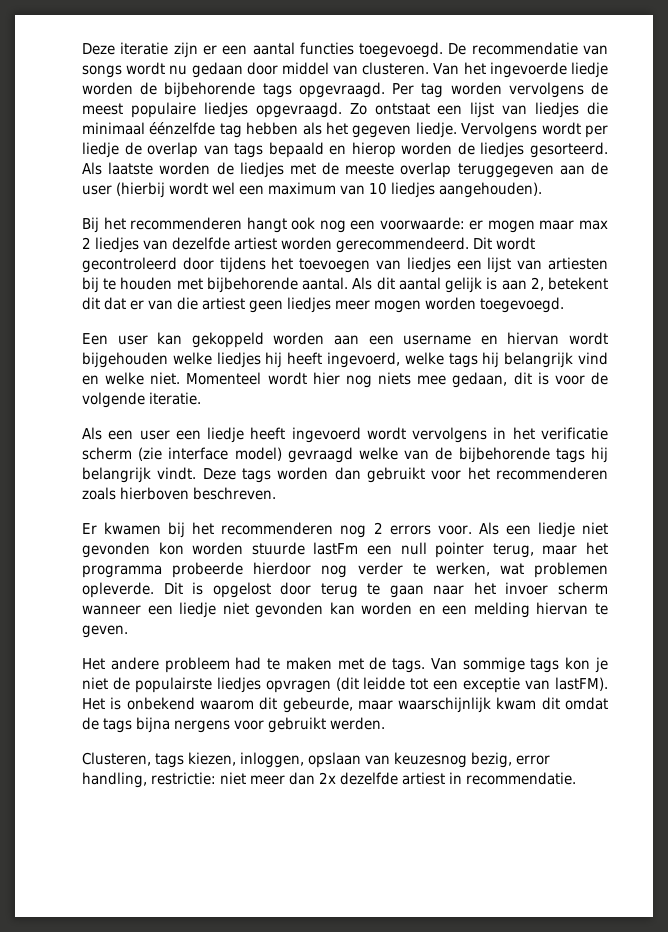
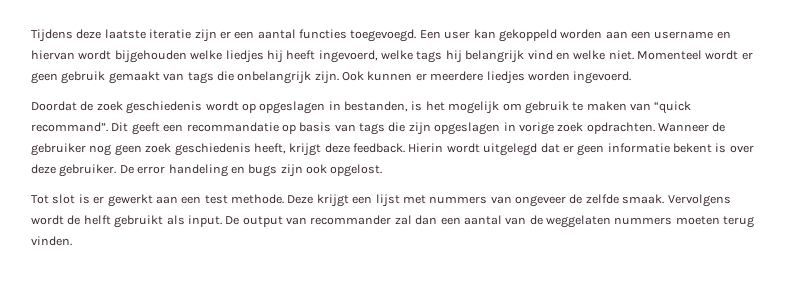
[82,43,115,55] Deze -> [31,29,146,42] Tijdens deze laatste
[448,42,608,55] [82,62,608,78] [82,82,608,98] [82,102,608,118] [82,122,609,138] [82,142,608,158] [82,162,608,178] [82,182,542,198] [82,217,608,233] [82,237,535,253] [82,257,609,273] [82,277,608,293] [82,297,564,313] De recommendatie van songs wordt nu gedaan door middel van clusteren. Van het ingevoerde liedje worden de bijbehorende tags opgevraagd. Per tag worden vervolgens de meest populaire liedjes opgevraagd. Zo ontstaat een lijst van liedjes die minimaal éénzelfde tag hebben als het gegeven liedje. Vervolgens wordt per liedje de overlap van tags bepaald en hierop worden de liedjes gesorteerd. Als laatste worden de liedjes met de meeste overlap teruggegeven aan de user (hierbij wordt wel een maximum van 10 liedjes aangehouden). // Bij het recommenderen hangt ook nog een voorwaarde: er mogen maar max 2 liedjes van dezelfde artiest worden gerecommendeerd. Dit wordt gecontroleerd door tijdens het toevoegen van liedjes een lijst van artiesten bij te houden met bijbehorende aantal. Als dit aantal gelijk is aan 2, betekent dit dat er van die artiest geen liedjes meer mogen worden toegevoegd. // -> (417, 35) none
[312,372,608,388] [82,392,201,408] [82,427,608,443] [82,447,608,463] [82,467,608,483] [82,487,276,500] [82,522,609,538] [82,542,609,558] [82,562,608,578] [82,582,609,598] [82,602,608,618] [82,625,128,638] [82,657,608,673] [82,677,609,693] [82,697,608,713] [82,717,385,733] [82,752,550,768] [82,772,576,788] hier nog niets mee gedaan, dit is voor de volgende iteratie. // Als een user een liedje heeft ingevoerd wordt vervolgens in het verificatie scherm (zie interface model) gevraagd welke van de bijbehorende tags hij belangrijk vindt. Deze tags worden dan gebruikt voor het recommenderen zoals hierboven beschreven. // Er kwamen bij het recommenderen nog 2 errors voor. Als een liedje niet gevonden kon worden stuurde lastFm een null pointer terug, maar het programma probeerde hierdoor nog verder te werken, wat problemen opleverde. Dit is opgelost door terug te gaan naar het invoer scherm wanneer een liedje niet gevonden kan worden en een melding hiervan te geven. // Het andere probleem had te maken met de tags. Van sommige tags kon je niet de populairste liedjes opvragen (dit leidde tot een exceptie van lastFM). Het is onbekend waarom dit gebeurde, maar waarschijnlijk kwam dit omdat de tags bijna nergens voor gebruikt werden. // Clusteren, tags kiezen, inloggen, opslaan van keuzesnog bezig, error handling, restrictie: niet meer dan 2x dezelfde artiest in recommendatie. -> [741,52,753,60] [31,71,632,84] [31,101,692,114] [31,122,726,135] [31,143,754,156] [31,164,383,177] [31,194,731,207] [31,215,755,228] [31,236,72,246] er geen gebruik gemaakt van tags die onbelangrijk zijn. Ook kunnen er meerdere liedjes worden ingevoerd. // Doordat de zoek geschiedenis wordt op opgeslagen in bestanden, is het mogelijk om gebruik te maken van “quick recommand”. Dit geeft een recommandatie op basis van tags die zijn opgeslagen in vorige zoek opdrachten. Wanneer de gebruiker nog geen zoek geschiedenis heeft, krijgt deze feedback. Hierin wordt uitgelegd dat er geen informatie bekent is over deze gebruiker. De error handeling en bugs zijn ook opgelost. // Tot slot is er gewerkt aan een test methode. Deze krijgt een lijst met nummers van ongeveer de zelfde smaak. Vervolgens wordt de helft gebruikt als input. De output van recommander zal dan een aantal van de weggelaten nummers moeten terug vinden.

